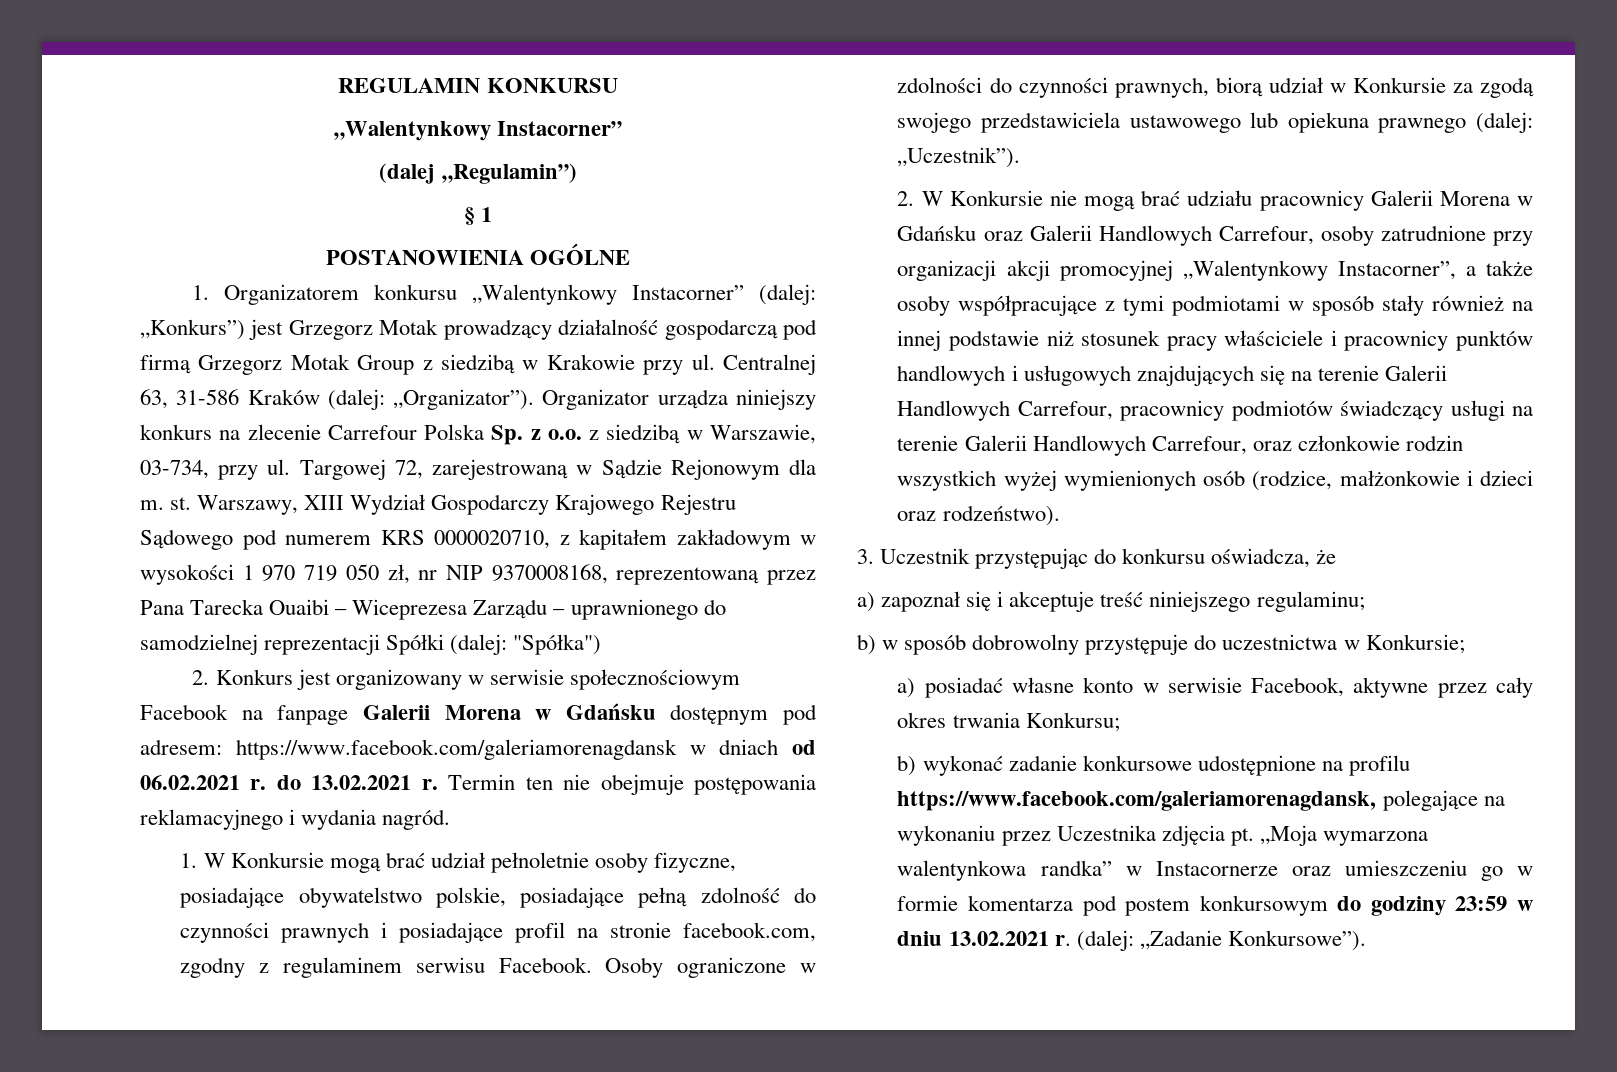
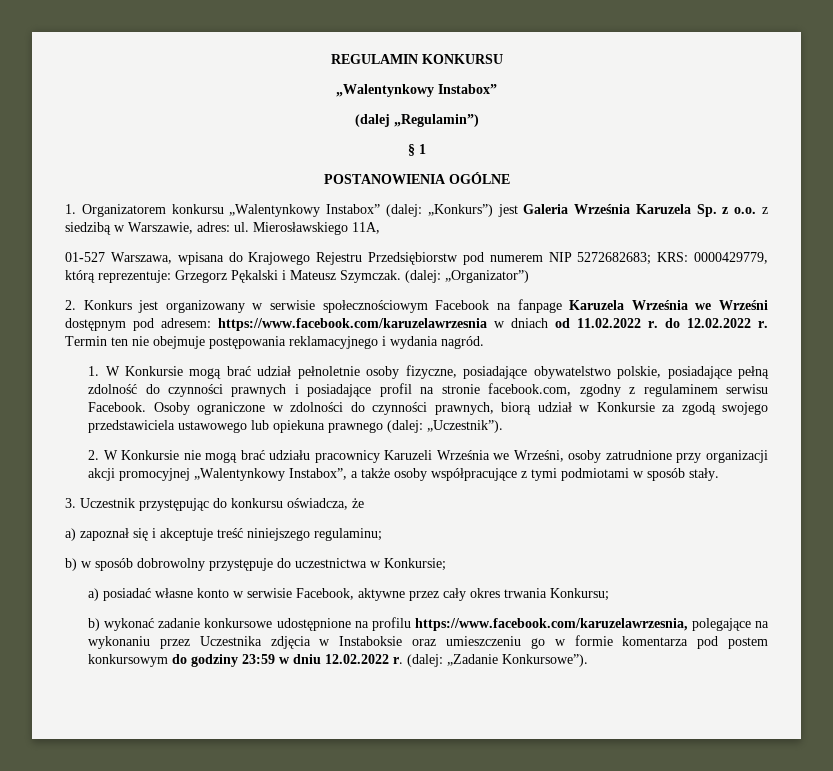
[497,121,623,136] Instacorner” -> [438,84,497,94] Instabox”
[632,285,745,300] Instacorner” -> [326,204,381,214] Instabox”
[288,319,818,340] [140,354,816,375] [140,389,816,410] [140,424,485,440] Grzegorz Motak prowadzący działalność gospodarczą pod firmą Grzegorz Motak Group z siedzibą w Krakowie przy ul. Centralnej 63, 31-586 Kraków (dalej: „Organizator”). Organizator urządza niniejszy konkurs na zlecenie Carrefour Polska -> [523,204,691,214] Galeria Września Karuzela
[140,459,816,480] [140,494,550,515] 03-734, przy ul. Targowej 72, zarejestrowaną w Sądzie Rejonowym dla m. st. Warszawy, XIII Wydział Gospodarczy -> [197,222,380,235] [65,252,243,265] adres: ul. Mierosławskiego 11A, // 01-527 Warszawa, wpisana do
[140,529,233,550] Sądowego -> [368,252,459,265] Przedsiębiorstw
[380,529,816,550] [140,564,816,585] [140,599,726,620] [140,634,602,655] KRS 0000020710, z kapitałem zakładowym w wysokości 1 970 719 050 zł, nr NIP 9370008168, reprezentowaną przez Pana Tarecka Ouaibi – Wiceprezesa Zarządu – uprawnionego do samodzielnej reprezentacji Spółki (dalej: "Spółka") -> [548,252,769,265] [65,270,529,283] NIP 5272682683; KRS: 0000429779, którą reprezentuje: Grzegorz Pękalski i Mateusz Szymczak. (dalej: „Organizator”)
[362,703,656,720] Galerii Morena w Gdańsku -> [569,300,769,310] Karuzela Września we Wrześni
[235,739,677,760] https://www.facebook.com/galeriamorenagdansk -> [218,318,487,331] https://www.facebook.com/karuzelawrzesnia
[140,775,240,790] 06.02.2021 -> [577,318,641,328] 11.02.2022
[311,775,412,790] 13.02.2021 -> [687,318,751,328] 12.02.2022
[1370,190,1533,206] [897,225,1314,246] Galerii Morena w Gdańsku oraz Galerii Handlowych Carrefour, -> [384,450,564,462] Karuzeli Września we Wrześni,
[1337,261,1456,280] Instacorner”, -> [289,468,348,480] Instabox”,
[1382,295,1533,316] [897,330,1533,351] [897,365,1447,386] [897,400,1533,421] [897,435,1463,456] [897,470,1533,491] [897,505,1060,526] stały również na innej podstawie niż stosunek pracy właściciele i pracownicy punktów handlowych i usługowych znajdujących się na terenie Galerii Handlowych Carrefour, pracownicy podmiotów świadczący usługi na terenie Galerii Handlowych Carrefour, oraz członkowie rodzin wszystkich wyżej wymienionych osób (rodzice, małżonkowie i dzieci oraz rodzeństwo). -> [689,468,720,481] stały.
[897,791,1377,811] https://www.facebook.com/galeriamorenagdansk, -> [414,618,688,631] https://www.facebook.com/karuzelawrzesnia,
[1230,825,1428,846] [897,860,1278,881] pt. „Moja wymarzona walentynkowa randka” w Instacornerze -> [319,636,403,646] w Instaboksie
[948,931,1049,946] 13.02.2021 -> [325,654,390,664] 12.02.2022

